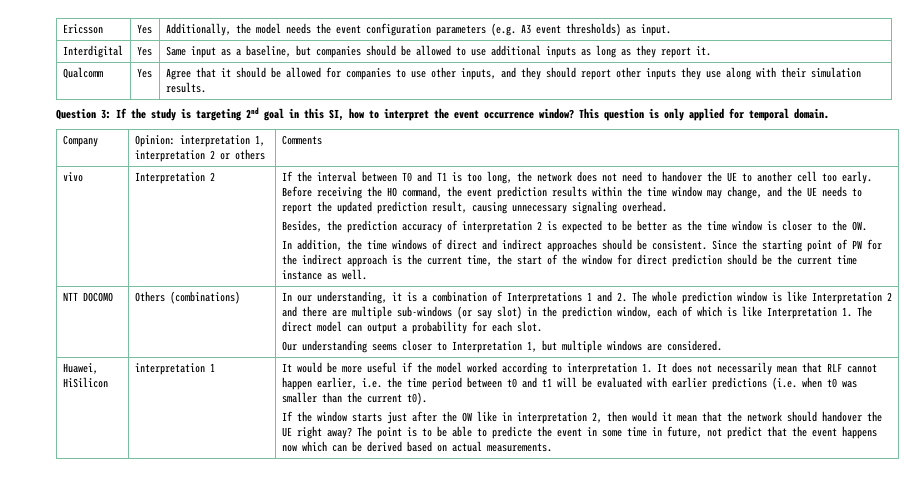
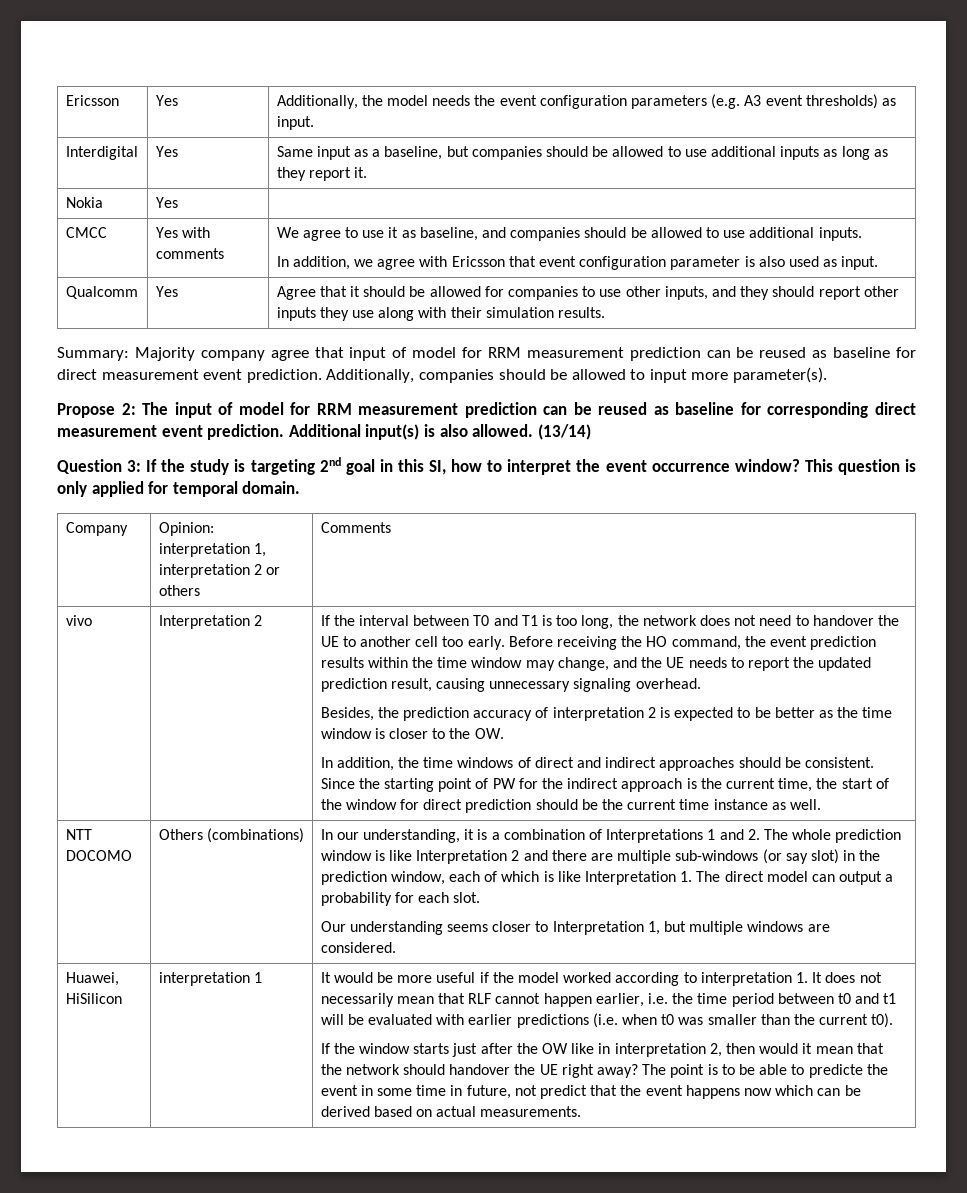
(711, 51) none -> [65,197,103,208] [155,197,178,208] [65,227,107,238] [155,227,210,238] [155,248,224,259] [276,227,862,241] [276,256,879,270] // Nokia | Yes | // CMCC | Yes with comments | We agree to use it as baseline, and companies should be allowed to use additional inputs. // In addition, we agree with Ericsson that event configuration parameter is also used as input.
(206, 87) none -> [57,347,916,361] [57,367,828,383] [57,402,916,418] [57,424,591,440] // Summary: Majority company agree that input of model for RRM measurement prediction can be reused as baseline for direct measurement event prediction. Additionally, companies should be allowed to input more parameter(s). // Propose 2: The input of model for RRM measurement prediction can be reused as baseline for corresponding direct measurement event prediction. Additional input(s) is also allowed. (13/14)

